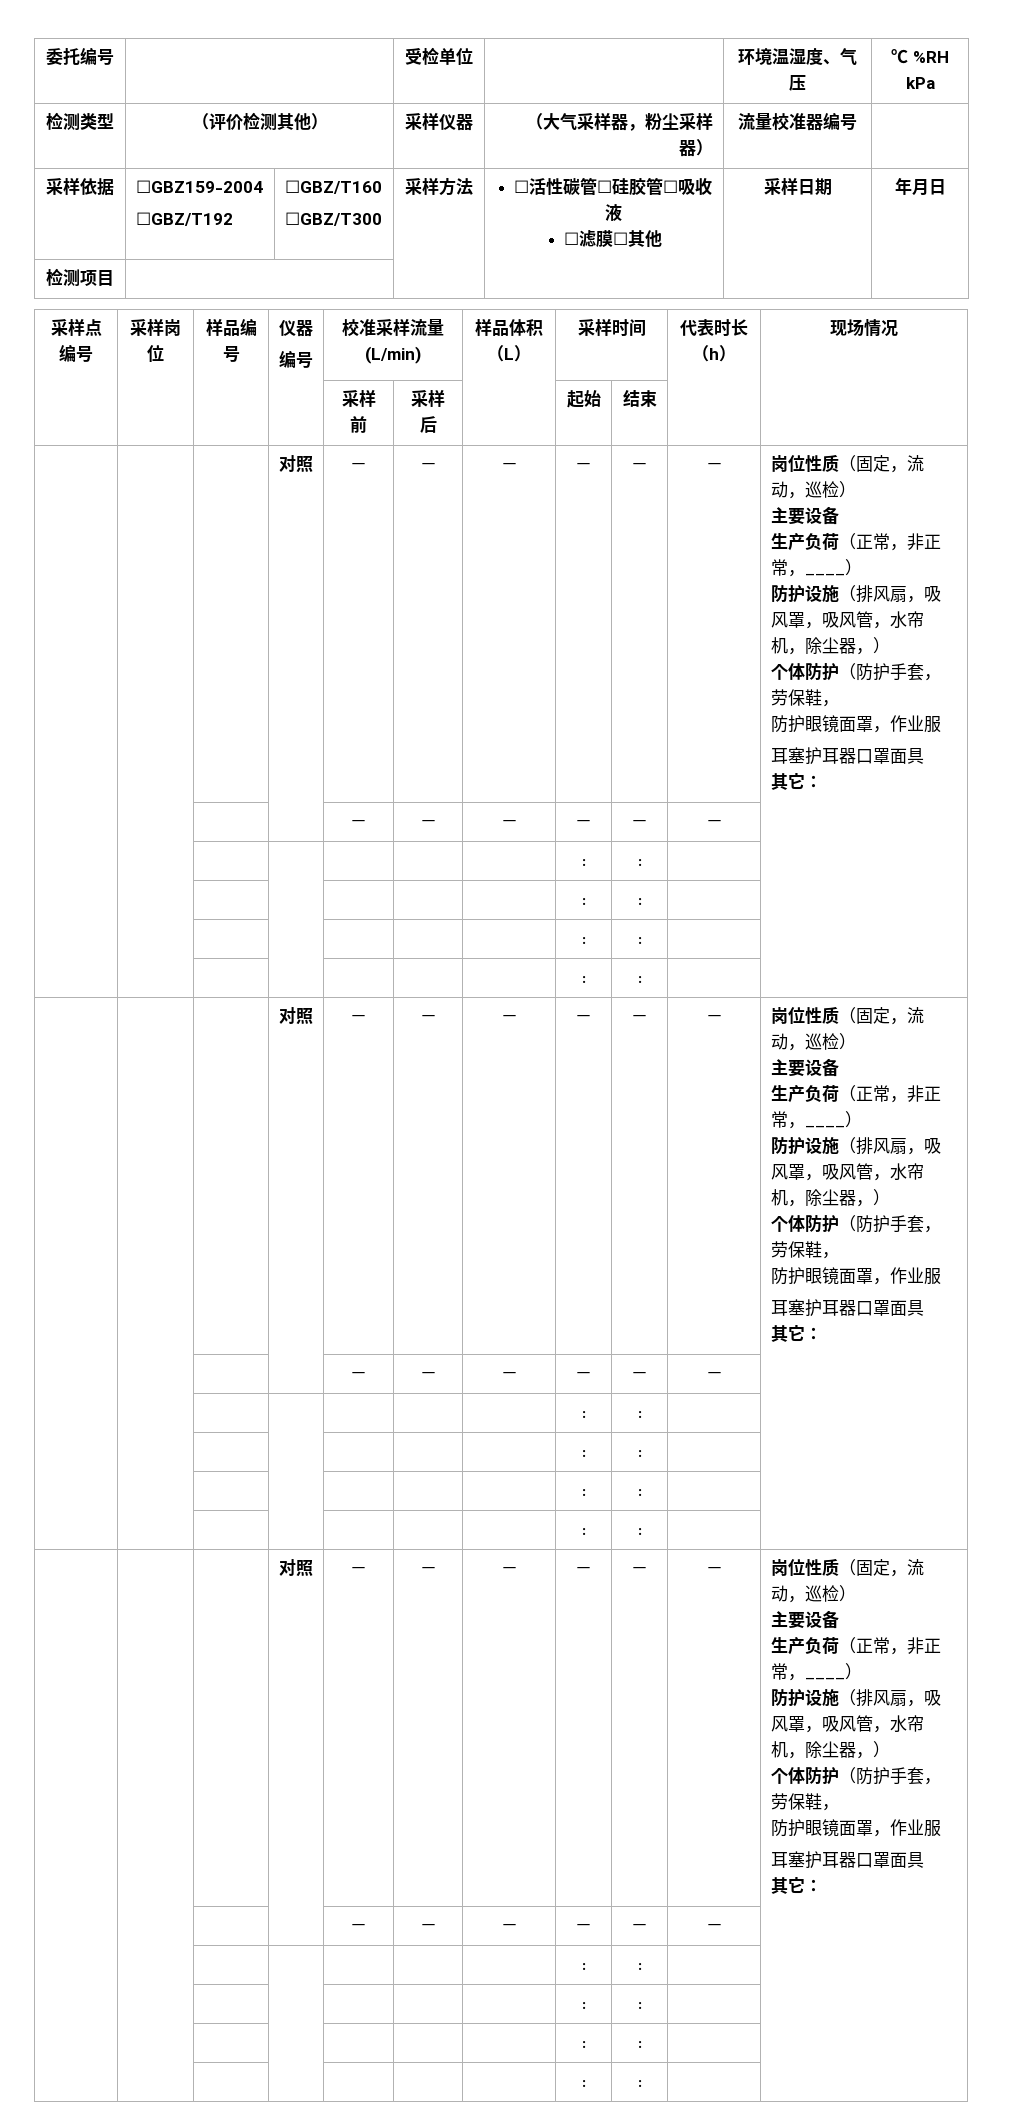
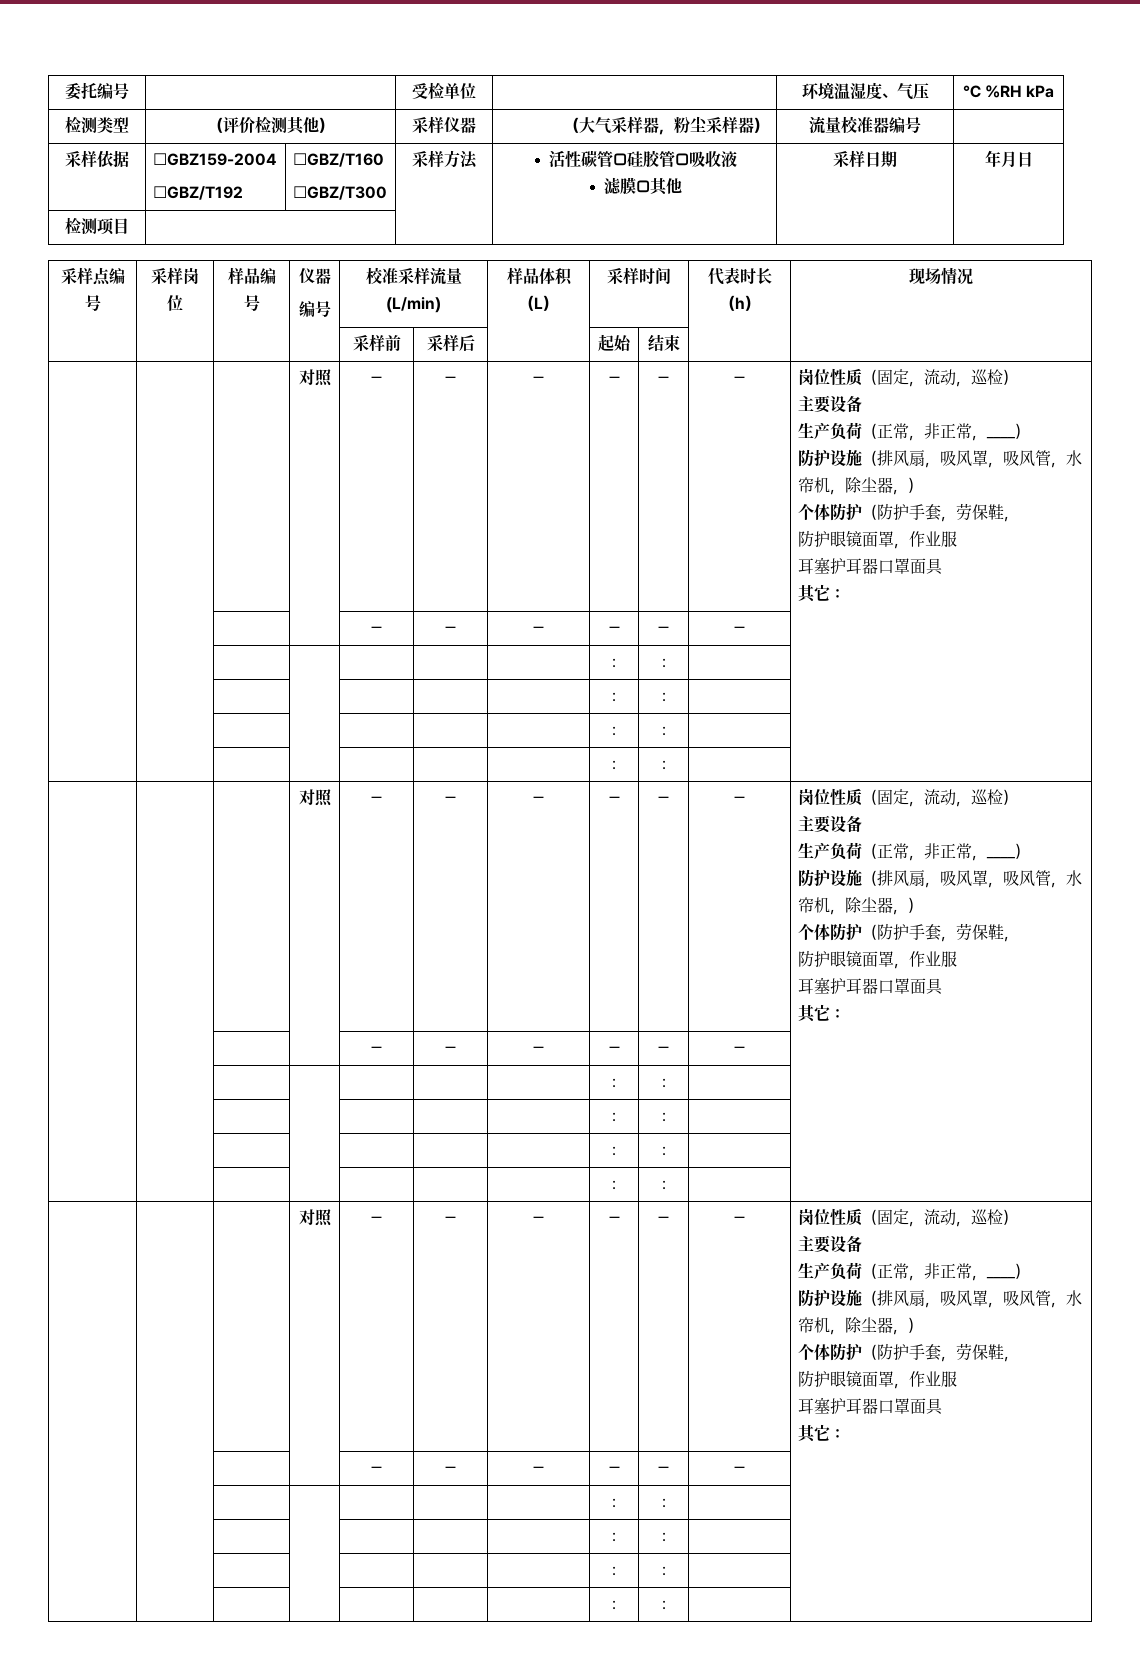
[514,180,530,193] ☐ -> (478, 160) none
[597,177,679,195] ☐硅胶管☐ -> [613,150,690,168] □硅胶管□
[564,230,629,248] ☐滤膜☐ -> [604,177,651,195] 滤膜□

